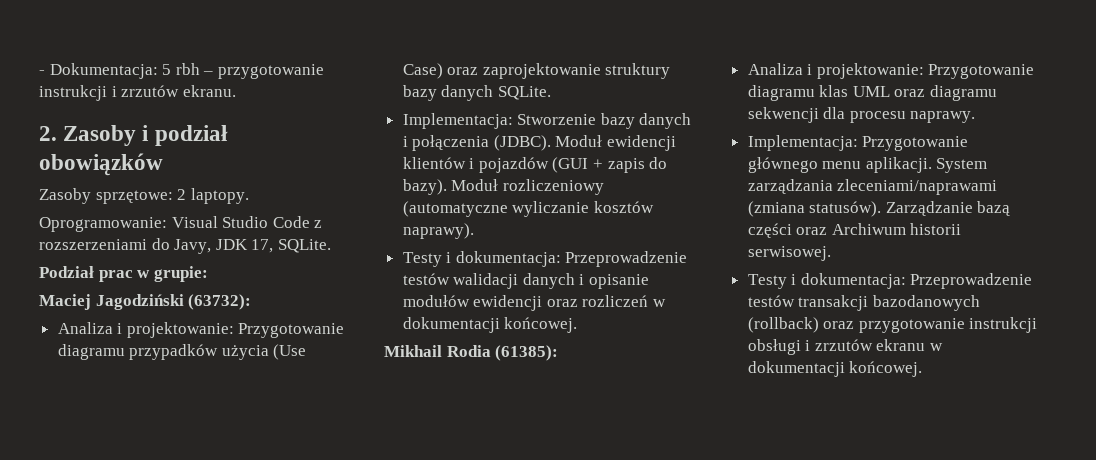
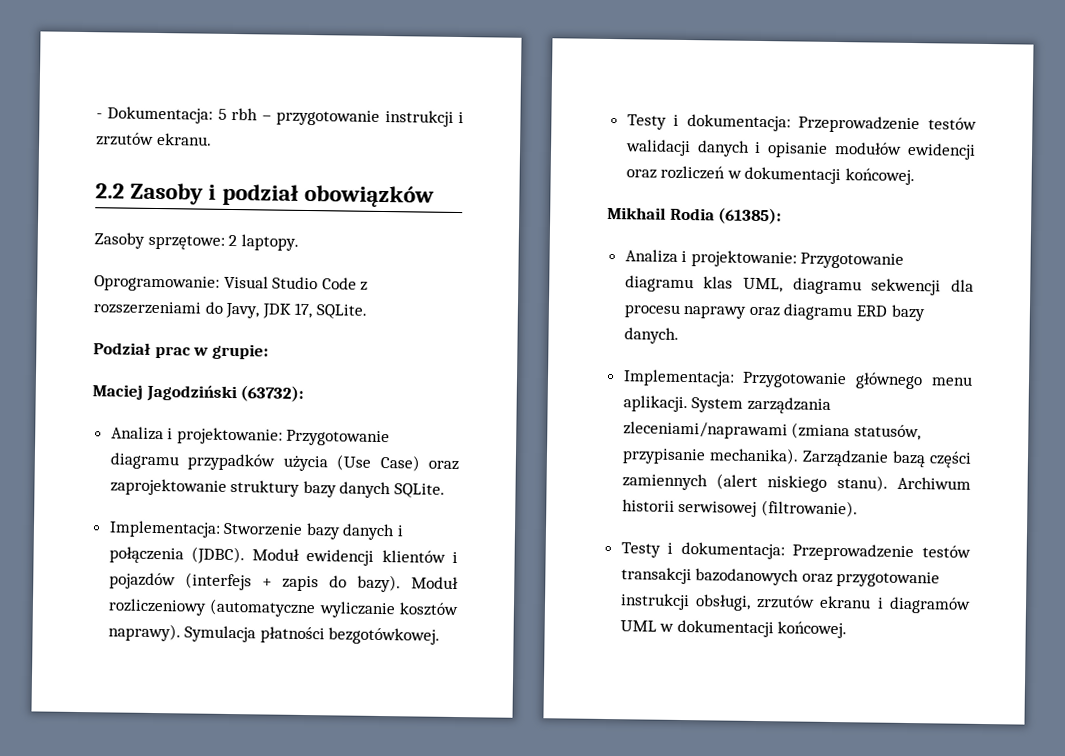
[39,126,57,141] 2. -> [95,183,125,199] 2.2
[552,157,589,173] (GUI -> [184,572,252,591] (interfejs
(474, 231) none -> [184,625,441,645] Symulacja płatności bezgotówkowej.
[852,86,926,97] UML oraz -> [743,277,784,293] UML,
[910,111,976,123] naprawy. -> [683,303,926,322] [623,327,679,344] naprawy oraz diagramu ERD bazy danych.
[809,201,1011,217] [747,223,962,238] [747,246,831,261] statusów). Zarządzanie bazą części oraz Archiwum historii serwisowej. -> [853,424,921,441] [621,447,972,468] [621,473,971,492] [621,499,858,518] statusów, przypisanie mechanika). Zarządzanie bazą części zamiennych (alert niskiego stanu). Archiwum historii serwisowej (filtrowanie).
[747,317,819,333] (rollback) -> (800, 577) none
[747,339,926,355] obsługi i zrzutów ekranu -> [694,594,971,614] [619,620,657,632] obsługi, zrzutów ekranu i diagramów UML

